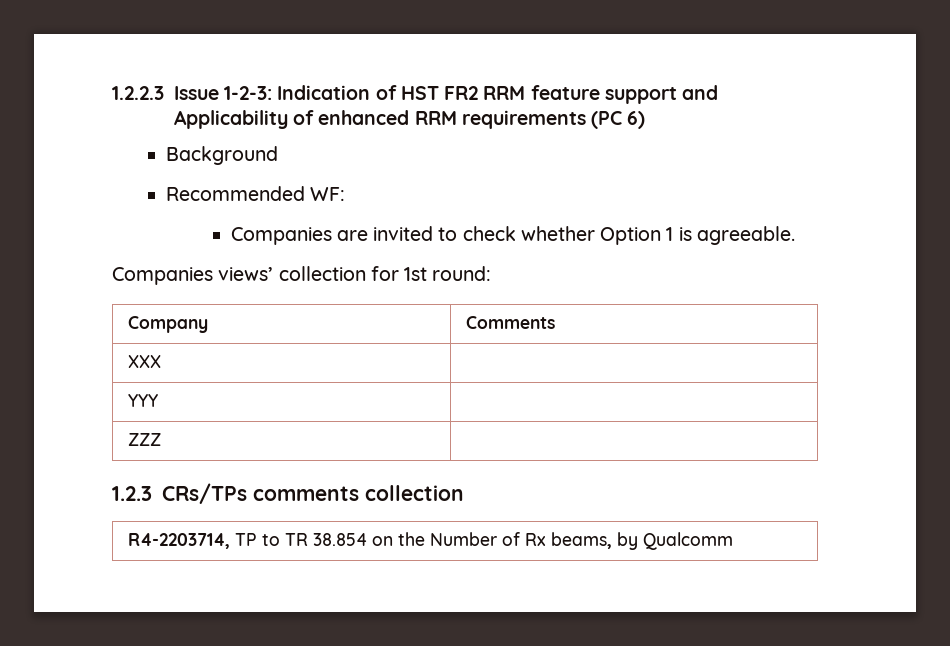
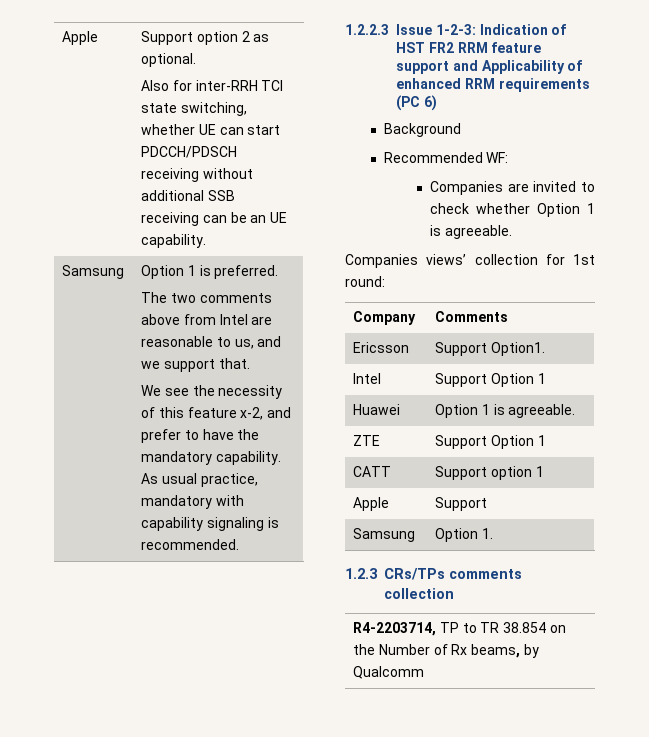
(112, 93) none -> [62,31,99,45] [141,31,270,45] [141,53,197,67] [141,80,284,91] [141,102,247,116] [141,124,281,135] [141,146,238,158] [141,168,253,182] [141,190,235,201] [141,212,288,226] [141,234,207,248] [62,265,125,279] [141,265,279,279] [141,292,272,303] [141,314,273,325] [141,336,282,349] [141,358,250,372] [141,385,283,399] [141,407,292,420] [141,429,260,443] [141,451,281,465] [141,473,258,487] [141,495,244,509] [141,517,279,531] [141,539,240,550] Apple | Support option 2 as optional. // Also for inter-RRH TCI state switching, whether UE can start PDCCH/PDSCH receiving without additional SSB receiving can be an UE capability. // Samsung | Option 1 is preferred. // The two comments above from Intel are reasonable to us, and we support that. // We see the necessity of this feature x-2, and prefer to have the mandatory capability. As usual practice, mandatory with capability signaling is recommended. //
[127,355,161,368] [127,394,158,407] [127,433,161,446] XXX | // YYY | // ZZZ | -> [353,342,410,353] [435,342,545,356] [353,373,382,384] [435,373,546,387] [353,404,401,415] [435,404,576,418] [353,435,381,446] [435,435,546,449] [353,466,392,477] [435,466,544,480] [353,497,390,511] [435,497,488,511] [353,528,416,542] [435,528,493,542] Ericsson | Support Option1. // Intel | Support Option 1 // Huawei | Option 1 is agreeable. // ZTE | Support Option 1 // CATT | Support option 1 // Apple | Support // Samsung | Option 1.

